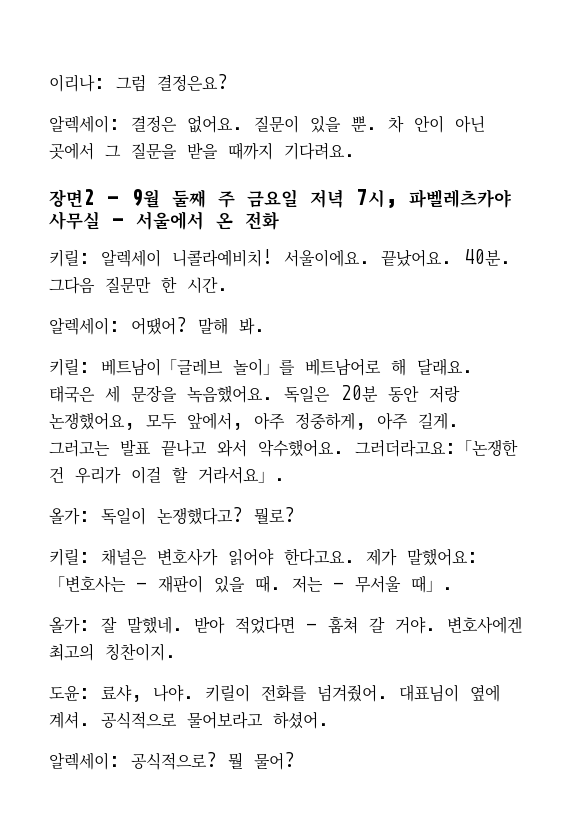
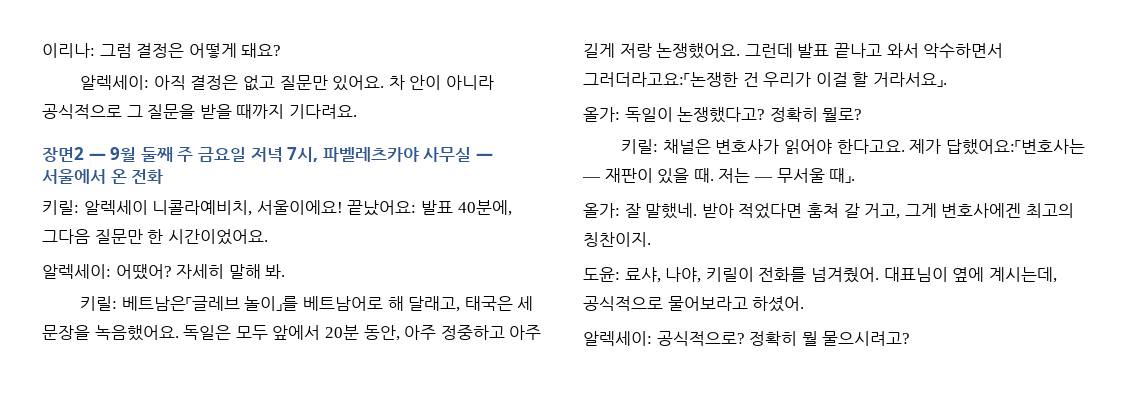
[157,74,228,91] [49,115,485,133] [49,142,94,160] 결정은요? // 알렉세이: 결정은 없어요. 질문이 있을 뿐. 차 안이 아닌 곳에서 -> [136,43,282,58] [80,75,494,91] [42,104,122,119] 결정은 어떻게 돼요? // 알렉세이: 아직 결정은 없고 질문만 있어요. 차 안이 아니라 공식적으로
[172,249,511,267] 니콜라예비치! 서울이에요. 끝났어요. 40분. -> [152,200,512,216] 니콜라예비치, 서울이에요! 끝났어요: 발표 40분에,
[187,276,228,293] 시간. -> [167,229,268,245] 시간이었어요.
(187, 326) none -> [176,264,225,279] 자세히
[101,358,161,376] 베트남이 -> [121,296,186,311] 베트남은
[417,358,473,376] 달래요. -> [408,296,461,312] 달래고,
[340,385,460,403] [49,412,459,430] [49,440,110,457] 20분 동안 저랑 논쟁했어요, 모두 앞에서, 아주 정중하게, 아주 길게. 그러고는 -> [235,325,542,341] [583,43,793,59] 모두 앞에서 20분 동안, 아주 정중하고 아주 길게 저랑 논쟁했어요. 그런데
[258,439,344,457] 악수했어요. -> [923,43,1004,58] 악수하면서
(243, 516) none -> [769,107,818,122] 정확히
[407,548,478,566] 말했어요: -> [945,139,1015,155] 답했어요:
[306,623,317,631] — -> (803, 211) none
[395,616,436,634] 거야. -> [864,203,937,219] 거고, 그게
[153,684,194,702] 나야. -> [665,267,702,283] 나야,
[49,711,90,729] 계셔. -> [988,267,1057,283] 계시는데,
[228,752,295,770] 뭘 물어? -> [749,331,911,346] 정확히 뭘 물으시려고?

